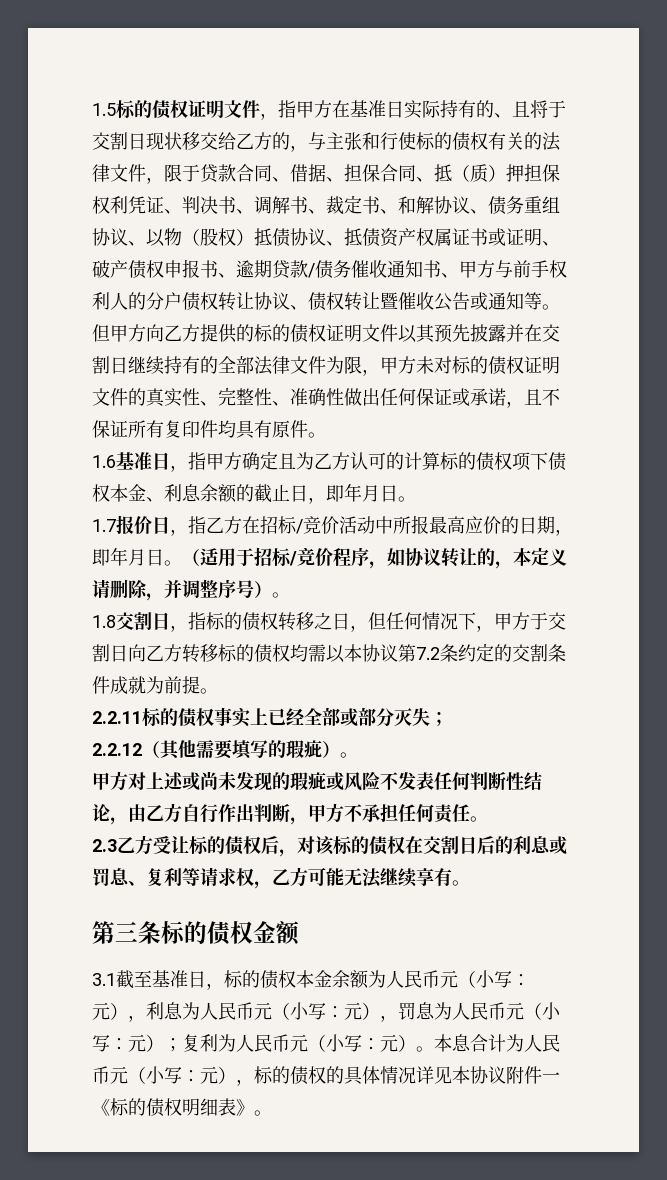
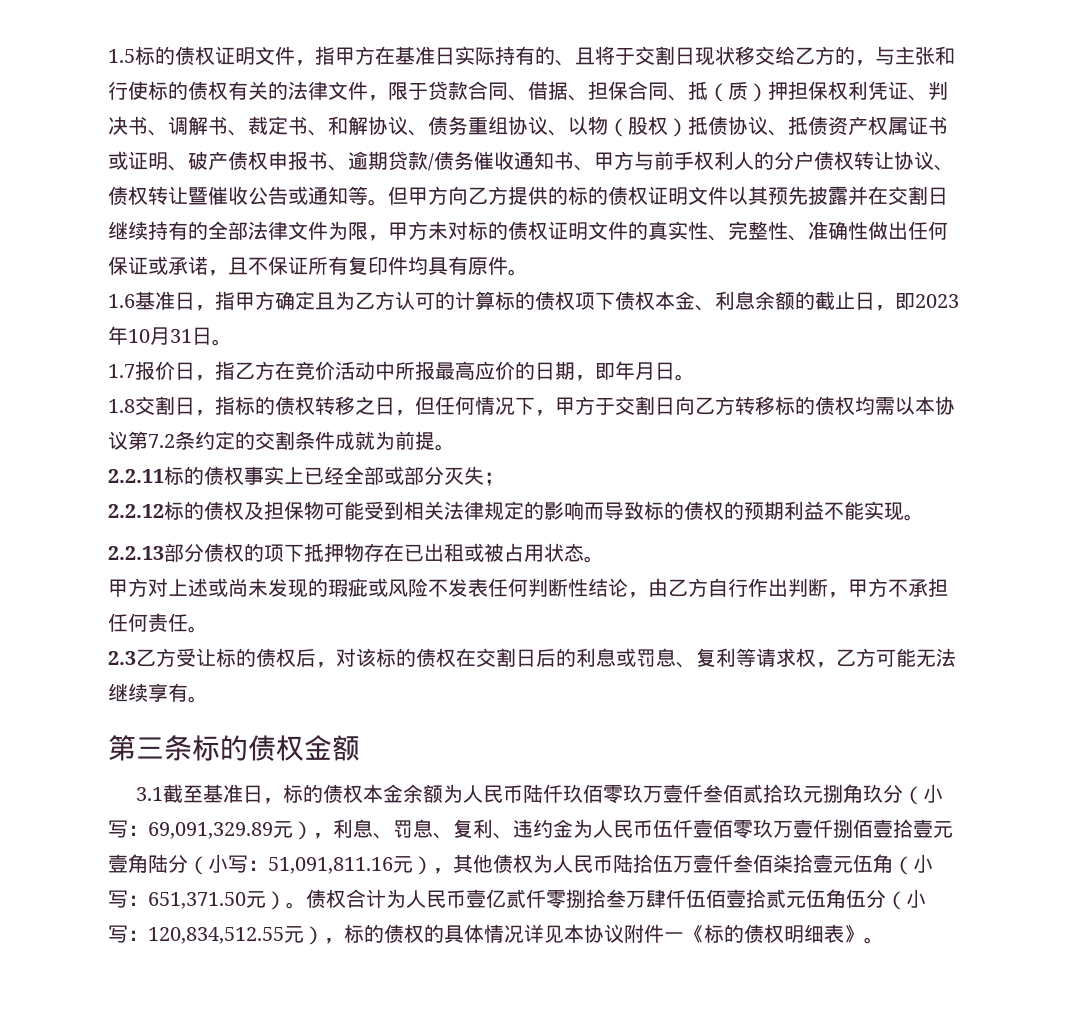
[344,483,380,502] 年月 -> [915,294,959,308] [108,326,192,345] 2023年10月31
[260,516,303,534] 招标/ -> (295, 370) none
[182,547,567,569] [92,579,290,601] （适用于招标/竞价程序，如协议转让的，本定义请删除，并调整序号）。 -> (695, 377) none
[142,740,340,760] （其他需要填写的瑕疵） -> [164,501,924,521] [108,543,584,563] 标的债权及担保物可能受到相关法律规定的影响而导致标的债权的预期利益不能实现。 // 2.2.13部分债权的项下抵押物存在已出租或被占用状态
[440,970,530,988] 元（小写： -> [523,784,944,805] [108,820,273,839] 陆仟玖佰零玖万壹仟叁佰贰拾玖元捌角玖分（小写：69,091,329.89
[182,1002,561,1022] [92,1034,560,1052] [92,1066,200,1084] 为人民币元（小写：元），罚息为人民币元（小写：元）；复利为人民币元（小写：元）。本息合计为人民币元（小写： -> [373,819,953,839] [108,854,933,875] [108,889,926,910] [108,925,284,944] 、罚息、复利、违约金为人民币伍仟壹佰零玖万壹仟捌佰壹拾壹元壹角陆分（小写：51,091,811.16元），其他债权为人民币陆拾伍万壹仟叁佰柒拾壹元伍角（小写：651,371.50元）。债权合计为人民币壹亿贰仟零捌拾叁万肆仟伍佰壹拾贰元伍角伍分（小写：120,834,512.55

